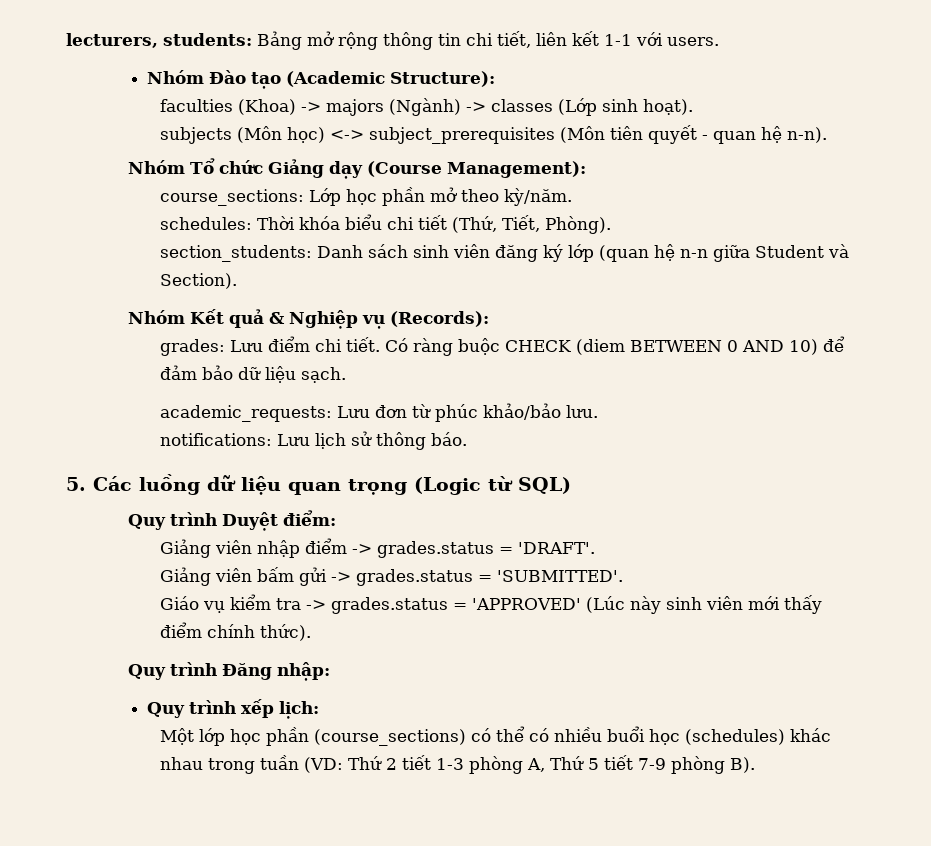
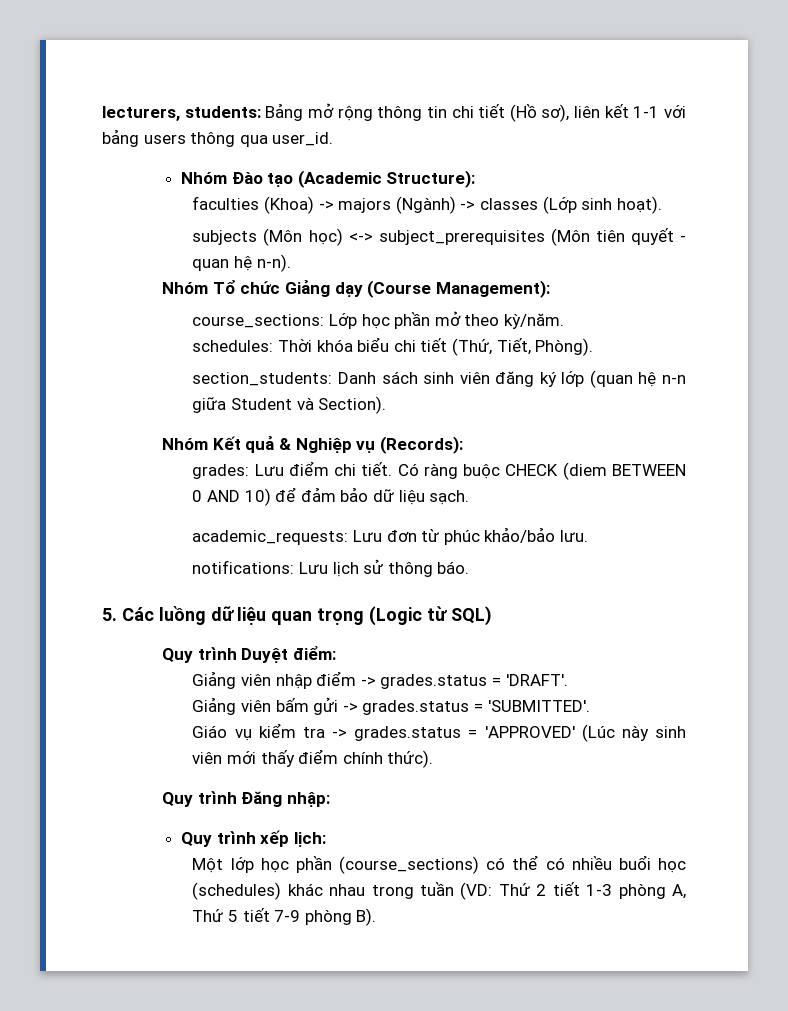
[497,31,531,48] tiết, -> [478,104,570,122] tiết (Hồ sơ),
[667,37,719,46] users. -> [102,129,334,147] bảng users thông qua user_id.

